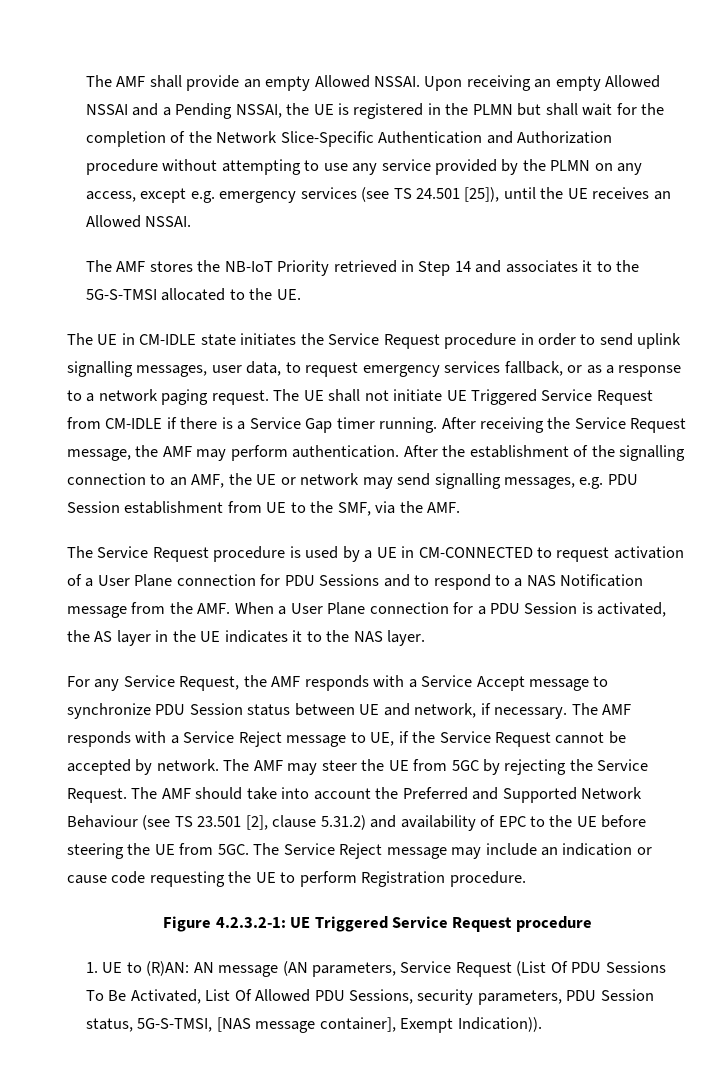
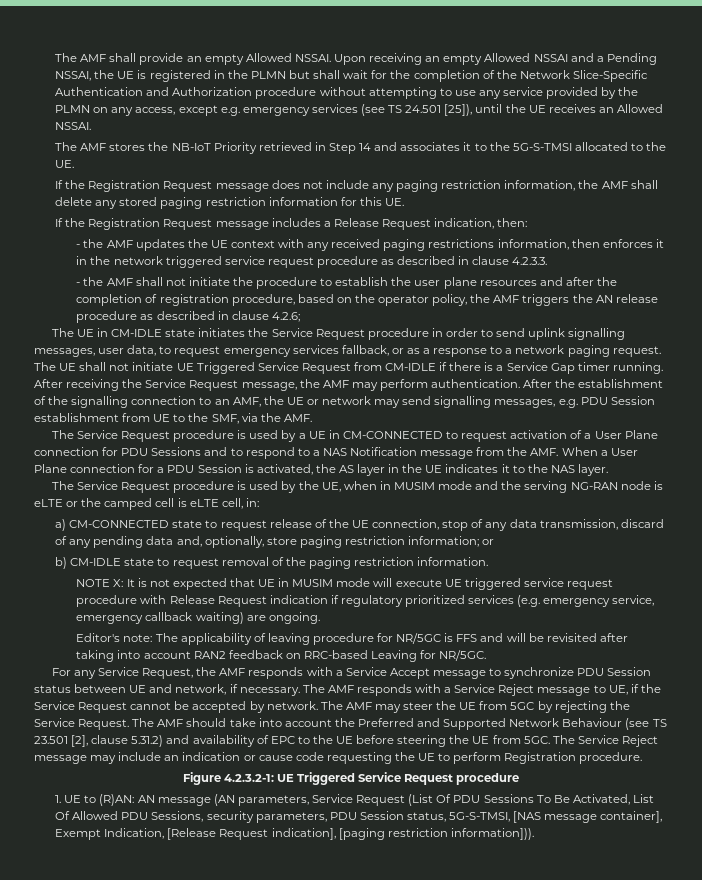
(301, 294) none -> [55,180,658,192] [55,197,404,209] [55,218,528,230] [76,239,664,251] [76,256,548,268] [76,277,617,289] [76,294,658,306] [76,311,300,323] // If the Registration Request message does not include any paging restriction information, the AMF shall delete any stored paging restriction information for this UE. // If the Registration Request message includes a Release Request indication, then: // - the AMF updates the UE context with any received paging restrictions information, then enforces it in the network triggered service request procedure as described in clause 4.2.3.3. // - the AMF shall not initiate the procedure to establish the user plane resources and after the completion of registration procedure, based on the operator policy, the AMF triggers the AN release procedure as described in clause 4.2.6;
(426, 638) none -> [51,481,663,493] [34,498,259,510] [55,519,664,531] [55,536,495,548] [55,557,489,569] [76,578,613,590] [76,595,655,607] [76,612,320,624] [76,633,628,645] [76,650,487,662] // The Service Request procedure is used by the UE, when in MUSIM mode and the serving NG-RAN node is eLTE or the camped cell is eLTE cell, in: // a) CM-CONNECTED state to request release of the UE connection, stop of any data transmission, discard of any pending data and, optionally, store paging restriction information; or // b) CM-IDLE state to request removal of the paging restriction information. // NOTE X: It is not expected that UE in MUSIM mode will execute UE triggered service request procedure with Release Request indication if regulatory prioritized services (e.g. emergency service, emergency callback waiting) are ongoing. // Editor's note: The applicability of leaving procedure for NR/5GC is FFS and will be revisited after taking into account RAN2 feedback on RRC-based Leaving for NR/5GC.
[457,1017,542,1032] Indication)). -> [104,828,534,840] Indication, [Release Request indication], [paging restriction information])).

